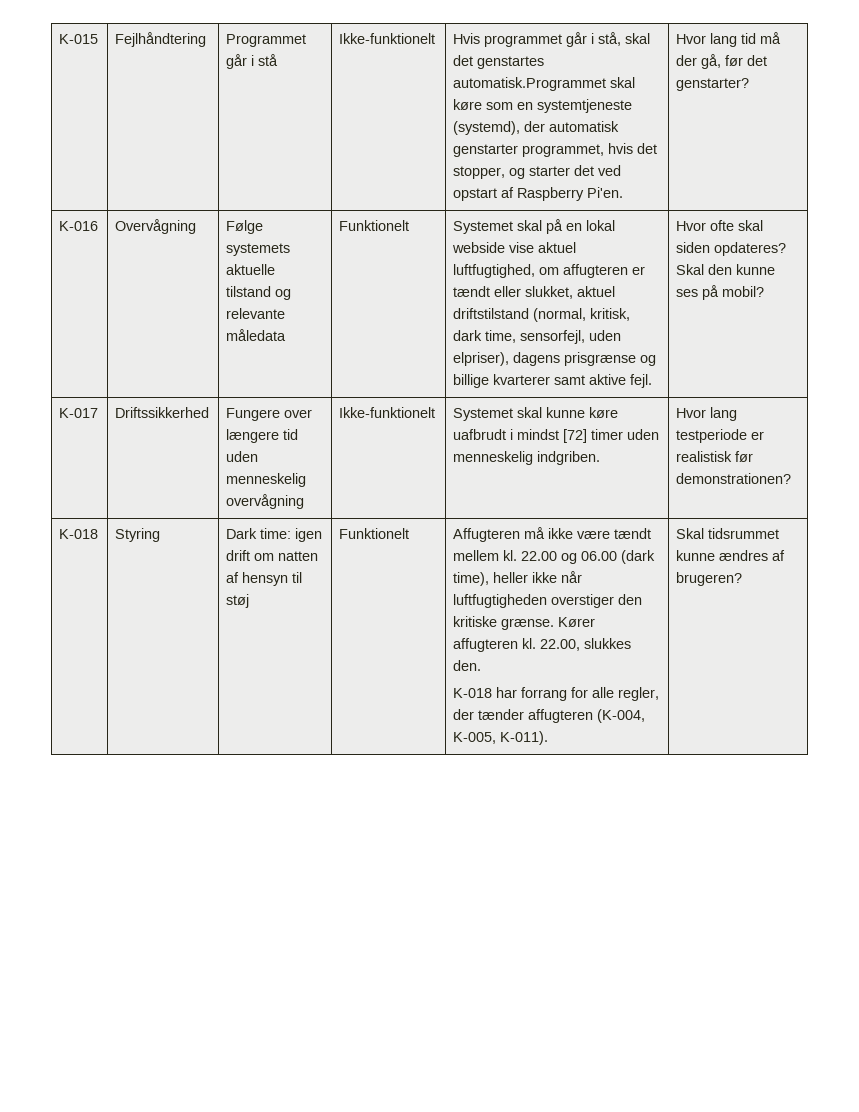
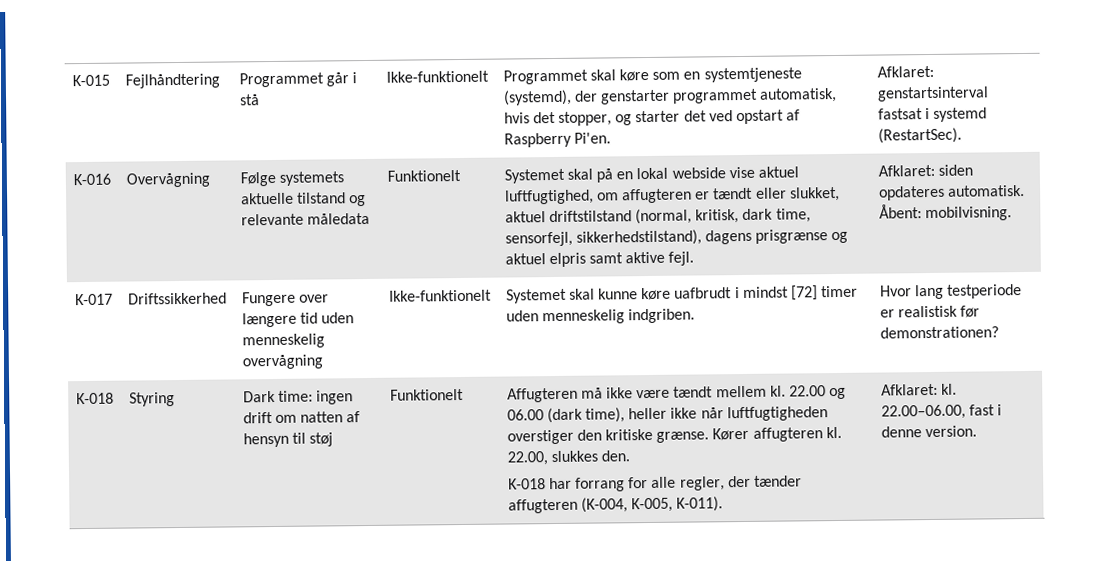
[453,32,651,47] [453,55,545,69] [453,77,607,91] Hvis programmet går i stå, skal det genstartes automatisk.Programmet -> [502,69,588,85] Programmet
[549,121,620,132] [453,144,605,157] automatisk genstarter programmet, -> [599,87,838,105] genstarter programmet automatisk,
[676,32,782,47] [676,54,768,69] [676,78,750,91] Hvor lang tid må der gå, før det genstarter? -> [876,65,934,78] [876,86,989,102] [877,107,987,122] [877,127,962,144] Afklaret: genstartsinterval fastsat i systemd (RestartSec).
[589,330,622,341] [453,352,510,366] uden elpriser), -> [575,229,702,246] sikkerhedstilstand),
[453,374,551,388] billige kvarterer -> [504,252,586,268] aktuel elpris
[676,220,764,231] [676,242,787,256] [676,264,776,275] [676,285,765,300] Hvor ofte skal siden opdateres? Skal den kunne ses på mobil? -> [877,164,973,177] [878,184,1025,201] [878,204,1012,222] Afklaret: siden opdateres automatisk. Åbent: mobilvisning.
[295,528,323,542] igen -> [315,390,353,405] ingen
[676,528,780,539] [676,550,786,561] [676,572,743,586] Skal tidsrummet kunne ændres af brugeren? -> [880,383,957,396] [880,404,1002,420] [880,425,977,438] Afklaret: kl. 22.00–06.00, fast i denne version.

